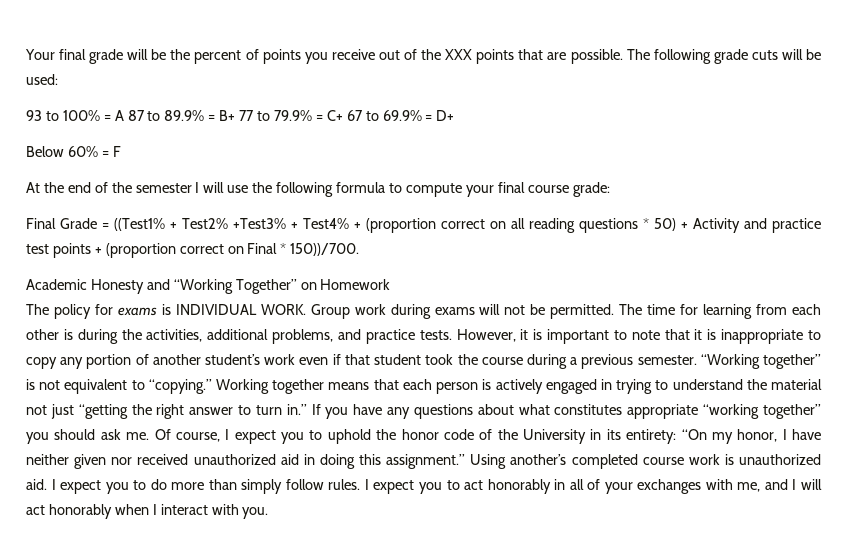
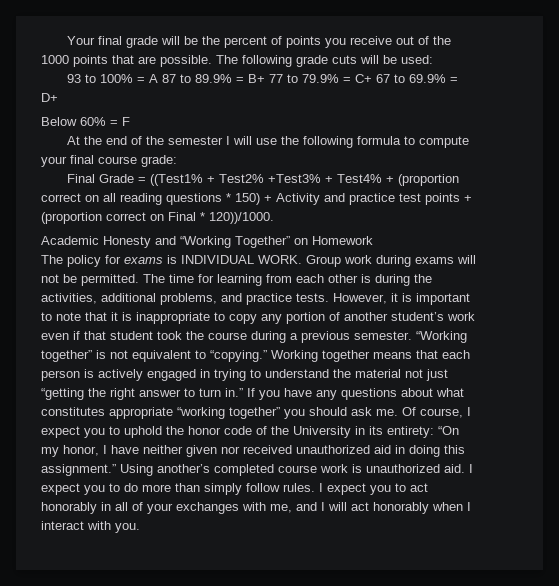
[445,49,473,60] XXX -> [41,55,69,64] 1000
[654,218,676,231] 50) -> [235,193,260,205] 150)
[290,243,360,256] 150))/700. -> [209,212,274,224] 120))/1000.

